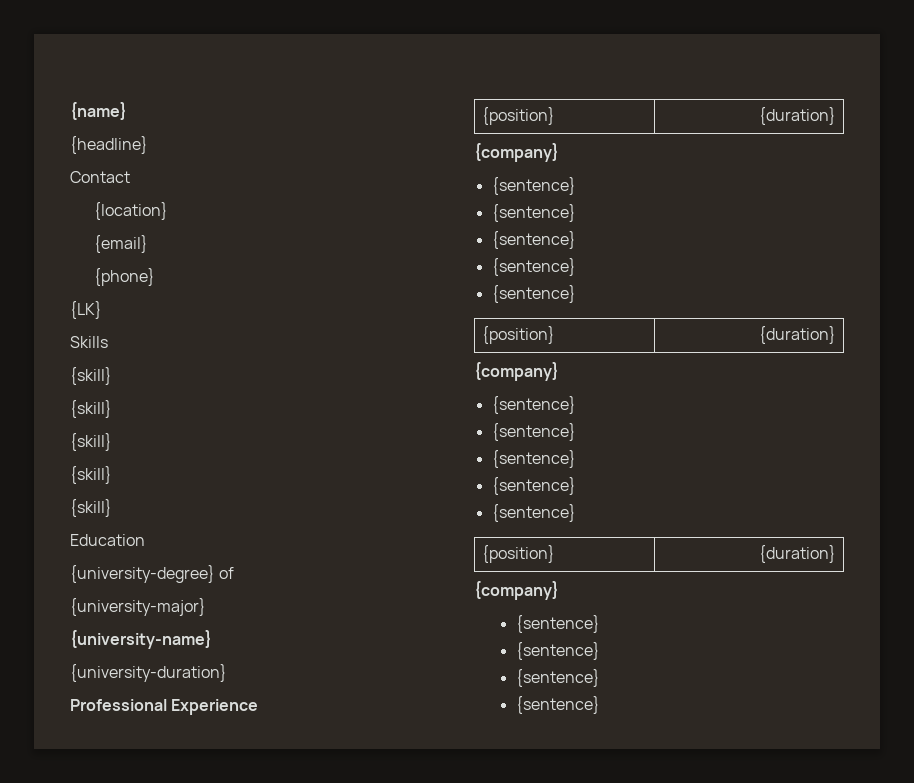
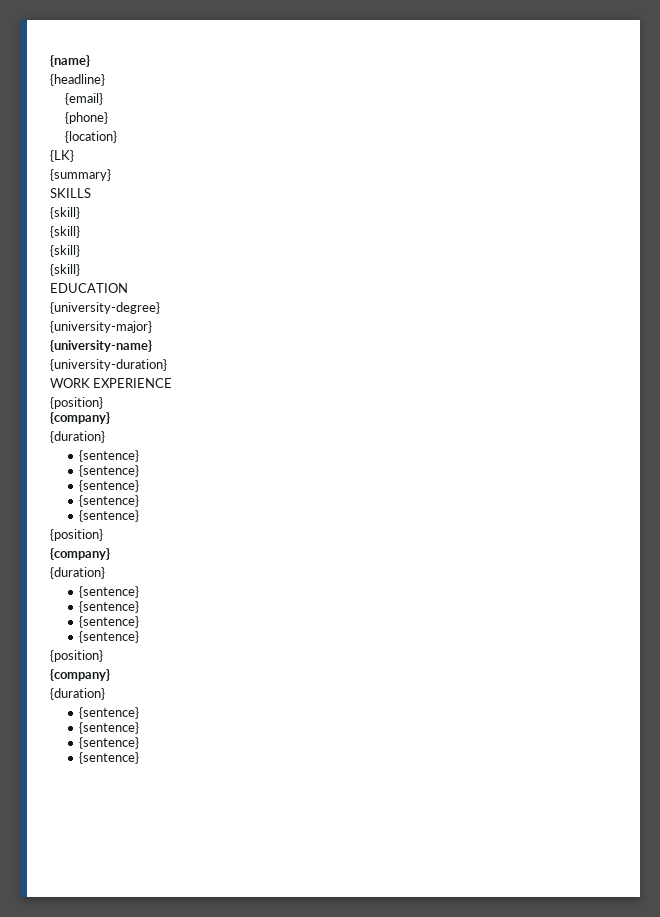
[70,171,130,183] [93,202,168,220] // Contact // {location} -> (105, 80) none
(155, 277) none -> [65,131,118,143] // {location}
[70,336,108,348] [70,367,112,385] [70,400,112,418] [70,433,112,451] [70,466,112,484] [70,499,112,517] [70,534,145,546] Skills // {skill} // {skill} // {skill} // {skill} // {skill} // Education -> [50,169,111,181] [50,188,91,198] [50,207,80,219] [50,226,80,238] [50,245,80,257] [50,264,80,276] [50,283,128,293] {summary} // SKILLS // {skill} // {skill} // {skill} // {skill} // EDUCATION
[219,567,235,579] of -> (160, 308) none
[70,699,259,715] [481,107,555,125] [759,107,837,125] [474,143,559,162] [491,177,576,195] [491,204,576,222] [491,231,576,249] [491,258,576,276] [491,285,576,303] [481,326,555,344] [759,326,837,344] [474,362,559,381] [491,396,576,414] [491,423,576,441] [491,450,576,468] [491,477,576,495] [491,504,576,522] [481,545,555,563] [759,545,837,563] [474,581,559,600] Professional Experience // {position} | {duration} // {company} // {sentence} // {sentence} // {sentence} // {sentence} // {sentence} // {position} | {duration} // {company} // {sentence} // {sentence} // {sentence} // {sentence} // {sentence} // {position} | {duration} // {company} -> [50,378,173,388] [50,397,103,409] [50,412,110,424] [50,431,105,443] [79,450,140,462] [79,465,140,477] [79,480,140,492] [79,495,140,507] [79,510,140,522] [50,529,103,541] [50,548,110,560] [50,567,105,579] [79,586,140,598] [79,601,140,613] [79,616,140,628] [79,631,140,643] [50,650,103,662] [50,669,110,681] [50,688,105,700] WORK EXPERIENCE // {position} // {company} // {duration} // {sentence} // {sentence} // {sentence} // {sentence} // {sentence} // {position} // {company} // {duration} // {sentence} // {sentence} // {sentence} // {sentence} // {position} // {company} // {duration}

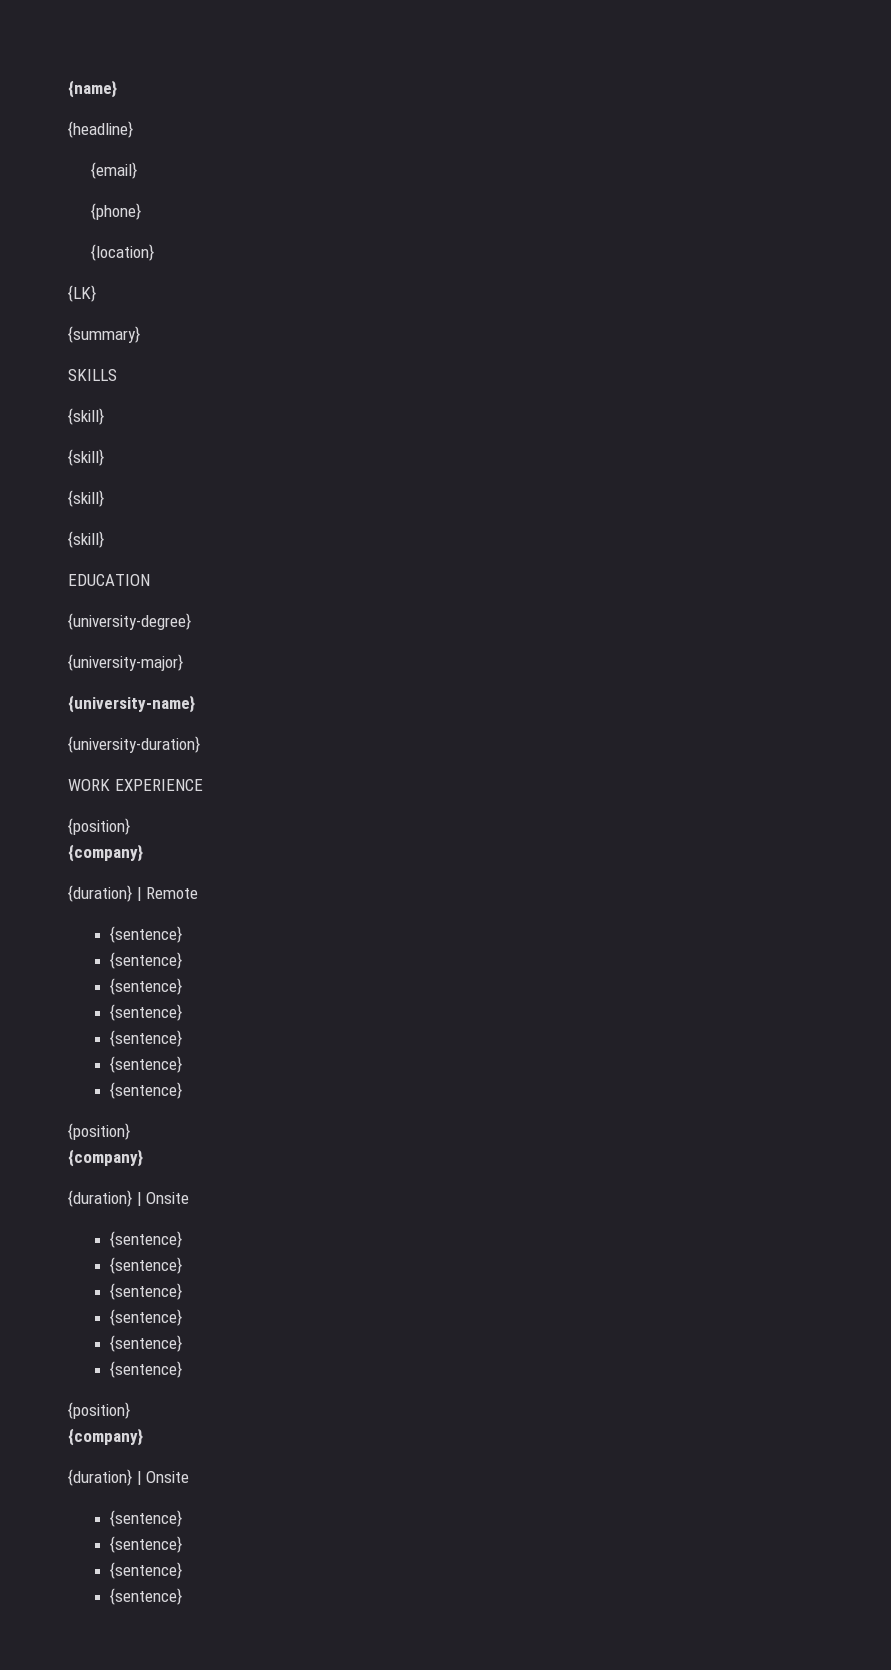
[79,450,140,462] [79,465,140,477] [79,480,140,492] [79,495,140,507] [79,510,140,522] [50,529,103,541] [50,548,110,560] [50,567,105,579] [79,586,140,598] [79,601,140,613] [79,616,140,628] [79,631,140,643] [50,650,103,662] [50,669,110,681] [50,688,105,700] // {sentence} // {sentence} // {sentence} // {sentence} // {sentence} // {position} // {company} // {duration} // {sentence} // {sentence} // {sentence} // {sentence} // {position} // {company} // {duration} -> [136,887,199,901] [110,926,183,943] [110,952,183,969] [110,978,183,995] [110,1004,183,1021] [110,1030,183,1047] [110,1056,183,1073] [110,1082,183,1099] [68,1123,130,1140] [68,1149,143,1167] [68,1190,190,1207] [110,1231,183,1248] [110,1257,183,1274] [110,1283,183,1300] [110,1309,183,1326] [110,1335,183,1352] [110,1361,183,1378] [68,1402,130,1419] [68,1428,143,1446] [68,1469,190,1486] | Remote // {sentence} // {sentence} // {sentence} // {sentence} // {sentence} // {sentence} // {sentence} // {position} // {company} // {duration} | Onsite // {sentence} // {sentence} // {sentence} // {sentence} // {sentence} // {sentence} // {position} // {company} // {duration} | Onsite

